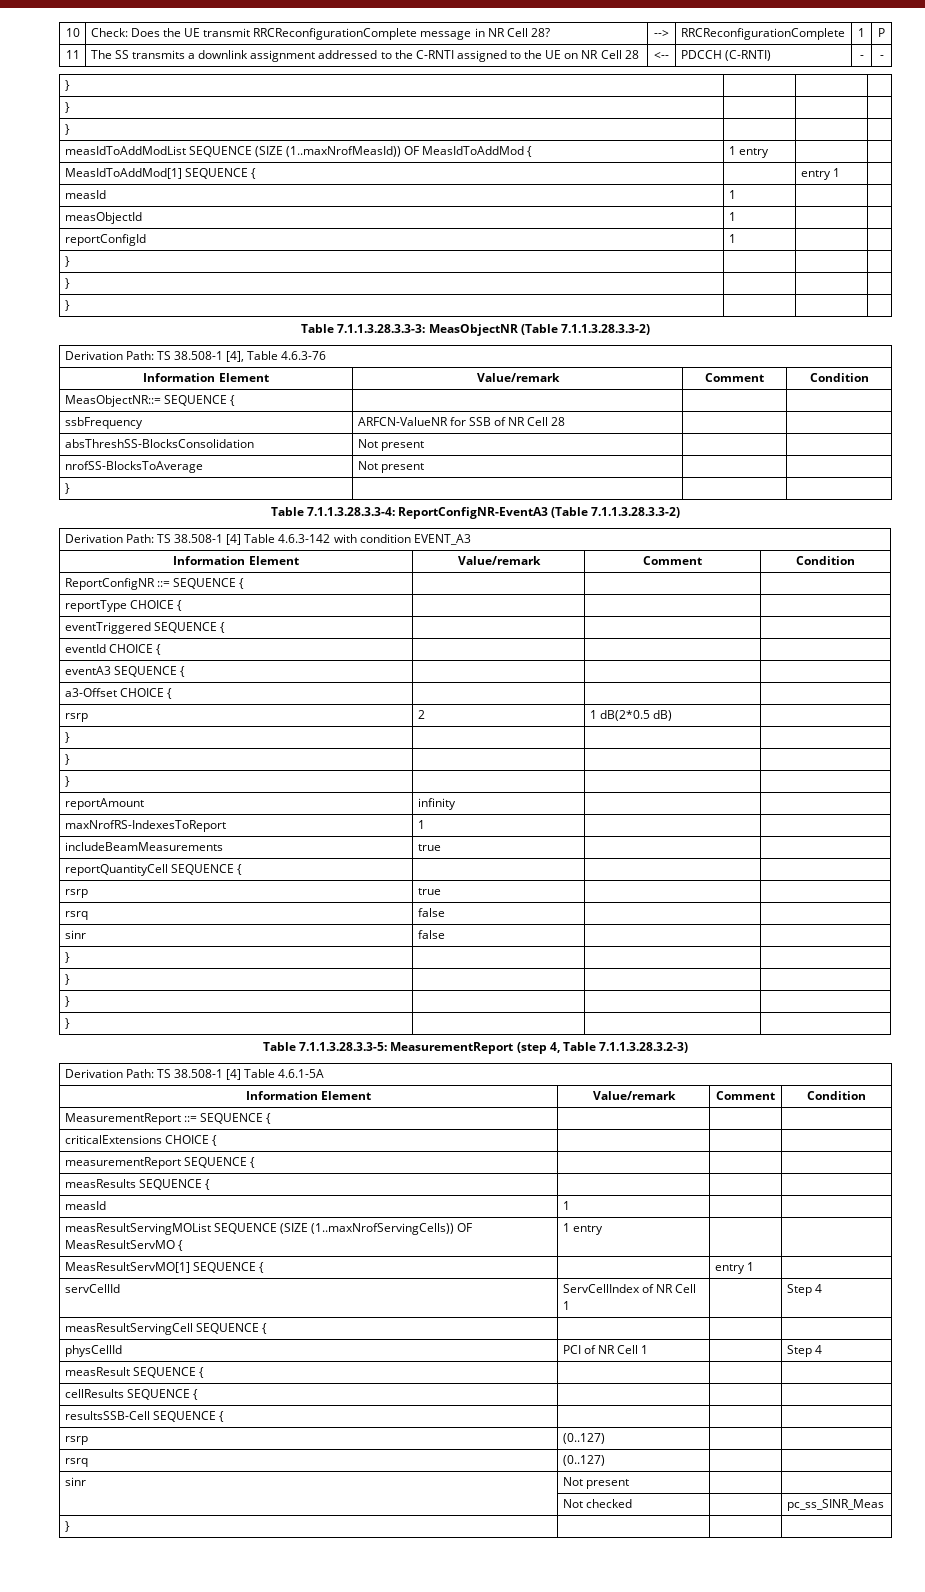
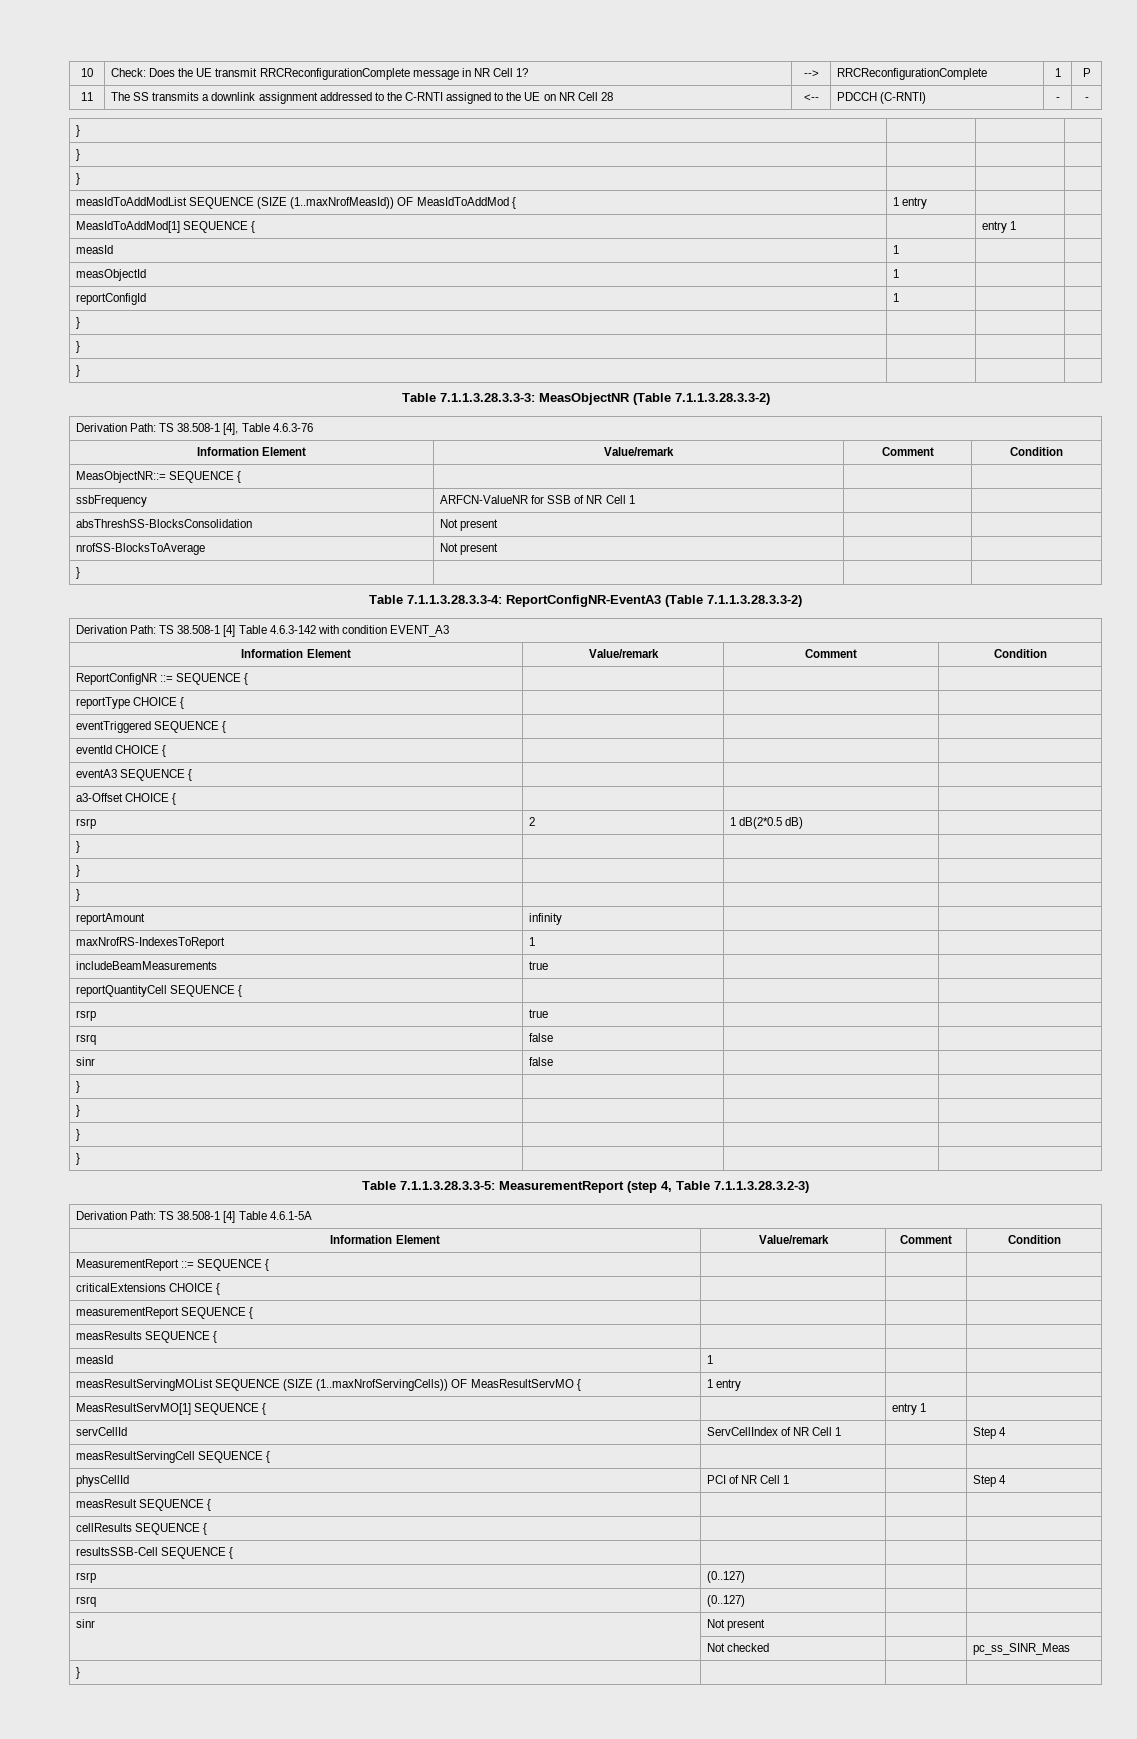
[530,28,550,37] 28? -> [516,68,529,77] 1?
[551,417,566,426] 28 -> [628,495,635,504] 1

